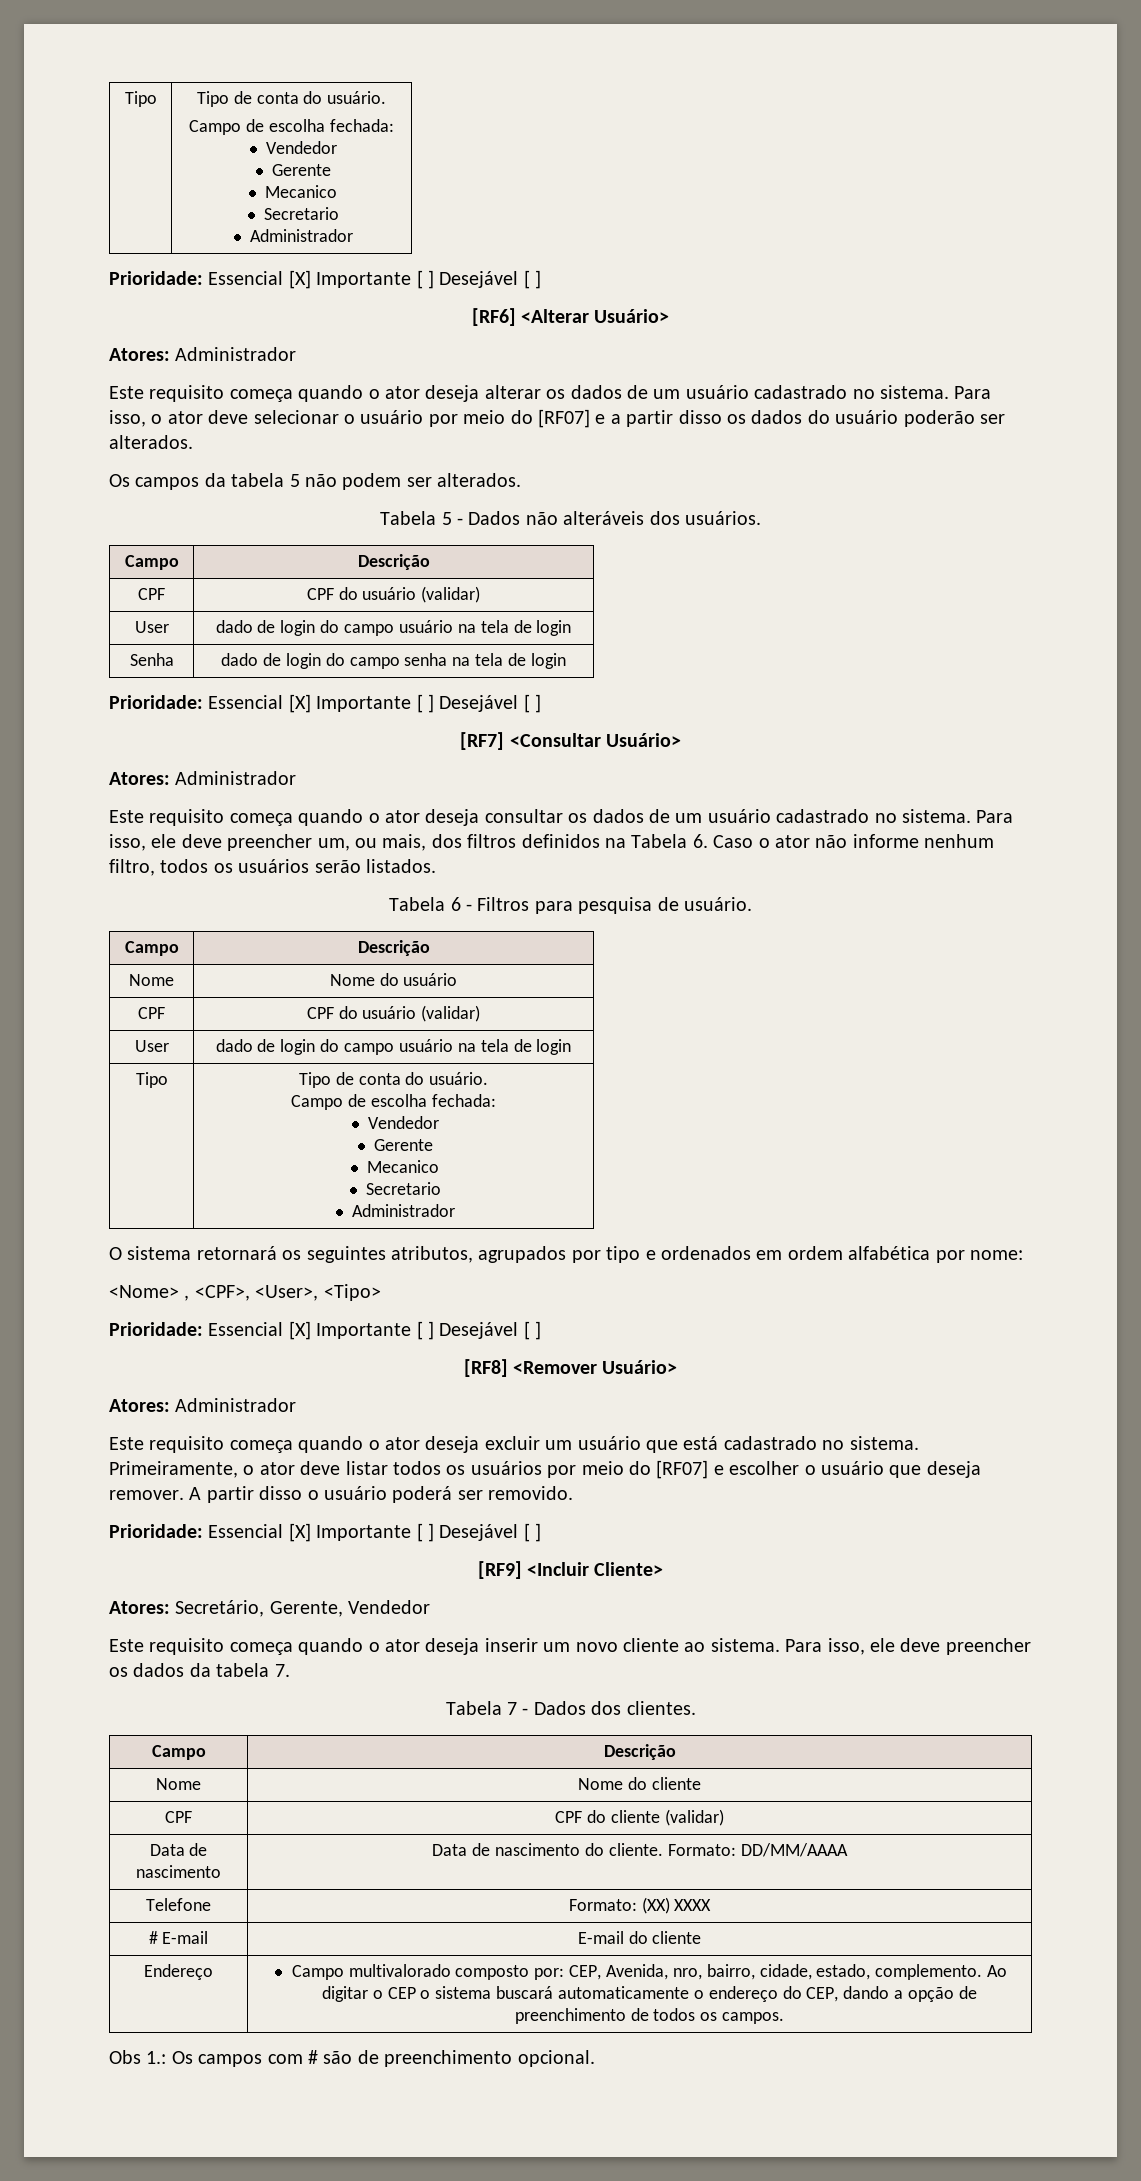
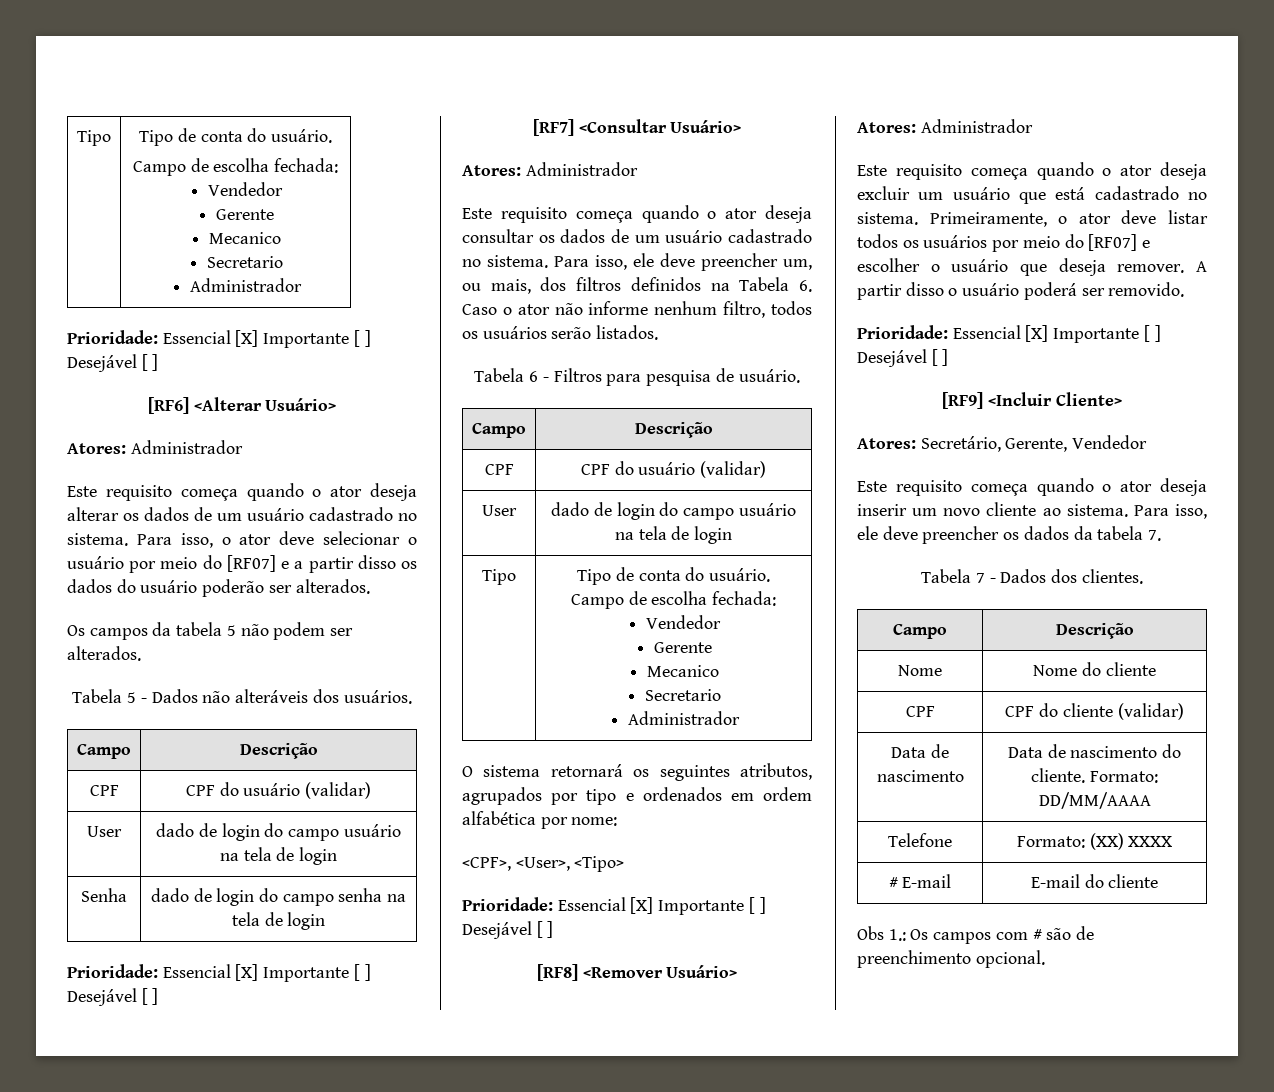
[129,974,174,986] [329,973,458,986] // Nome | Nome do usuário -> (713, 430) none
[109,1285,190,1301] <Nome> , -> (618, 821) none
[144,1964,213,1980] [291,1964,1008,1980] [321,1986,977,2002] [514,2008,785,2024] // Endereço | Campo multivalorado composto por: CEP, Avenida, nro, bairro, cidade, estado, complemento. Ao digitar o CEP o sistema buscará automaticamente o endereço do CEP, dando a opção de preenchimento de todos os campos. -> (1159, 881) none

